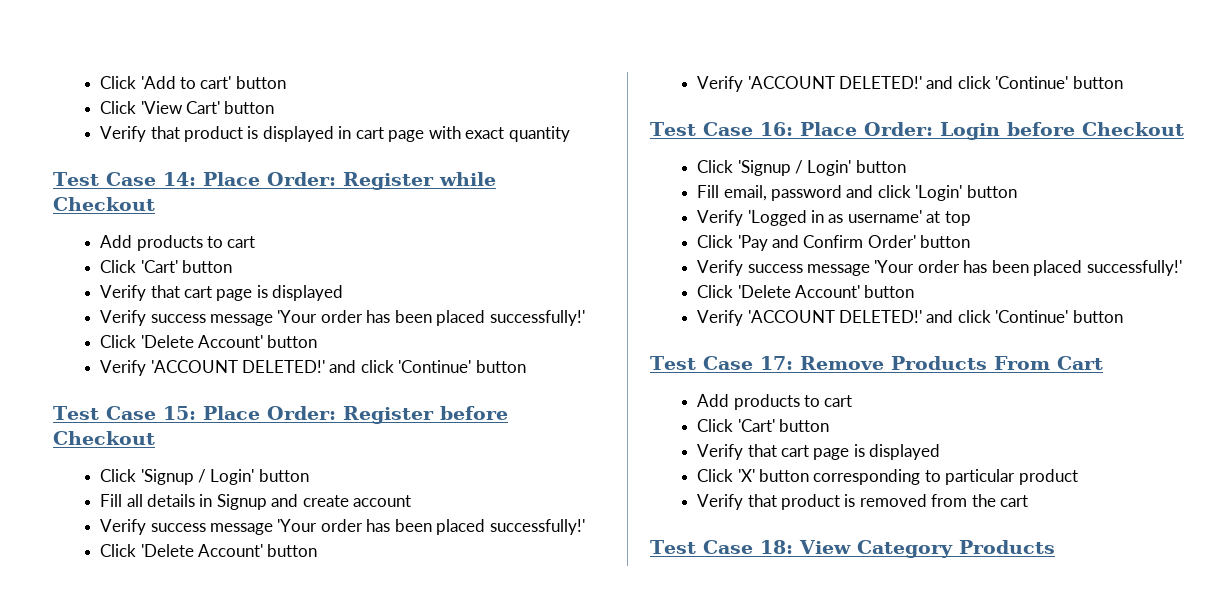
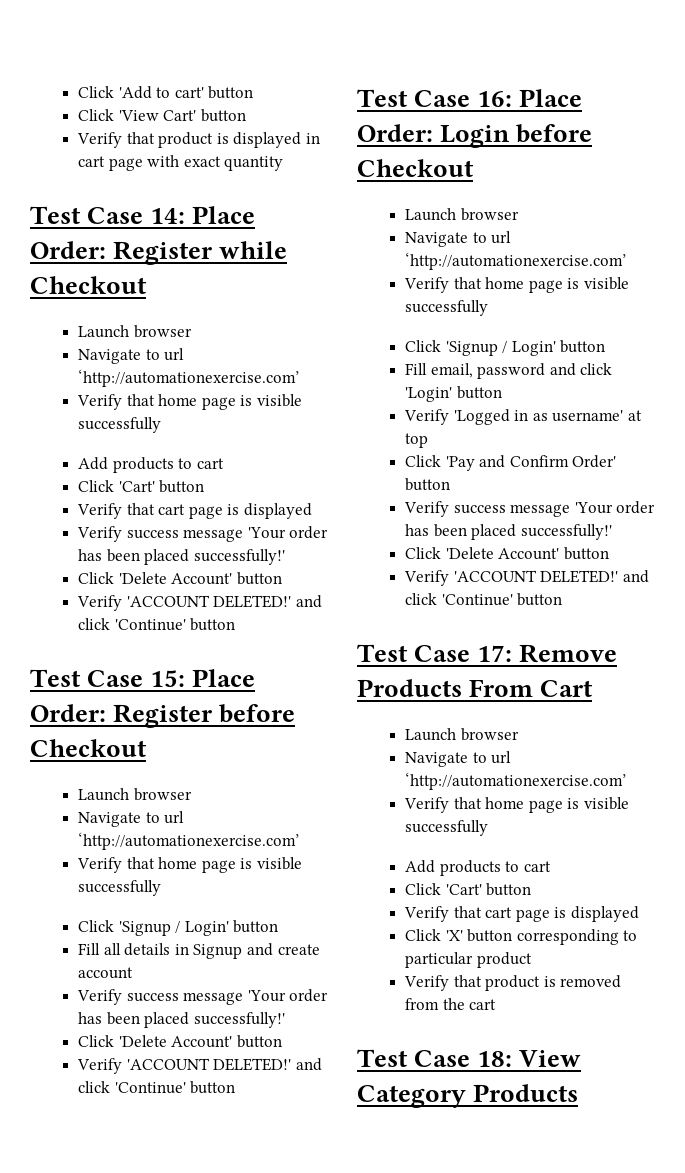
(155, 204) none -> [77,325,192,338] [77,348,185,364] [77,369,300,387] [76,394,302,410] [77,417,161,433] // Launch browser // Navigate to url ‘http://automationexercise.com’ // Verify that home page is visible successfully
(155, 438) none -> [77,788,192,801] [77,811,185,827] [77,832,300,850] [76,857,302,873] [77,880,161,896] // Launch browser // Navigate to url ‘http://automationexercise.com’ // Verify that home page is visible successfully
(1184, 129) none -> [404,208,519,221] [404,231,512,247] [404,252,627,270] [403,277,629,293] [404,300,488,316] // Launch browser // Navigate to url ‘http://automationexercise.com’ // Verify that home page is visible successfully
(1103, 363) none -> [404,728,519,741] [404,751,512,767] [404,772,627,790] [403,797,629,813] [404,820,488,836] // Launch browser // Navigate to url ‘http://automationexercise.com’ // Verify that home page is visible successfully

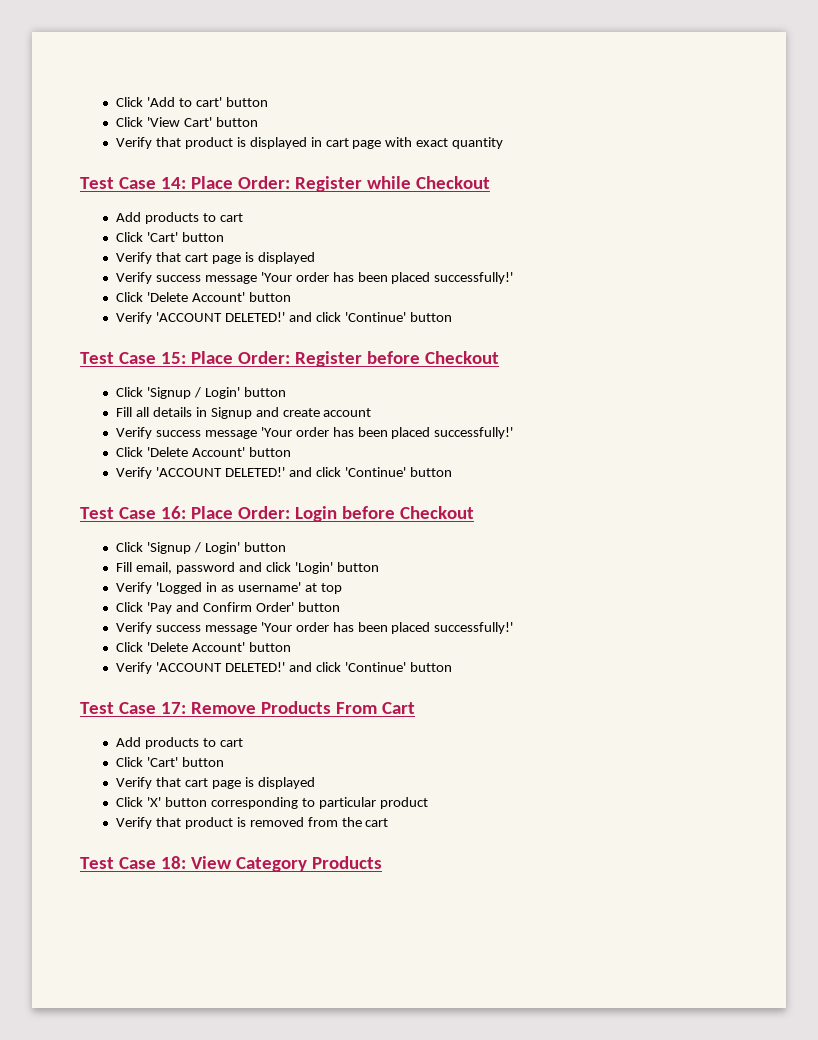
[77,325,192,338] [77,348,185,364] [77,369,300,387] [76,394,302,410] [77,417,161,433] // Launch browser // Navigate to url ‘http://automationexercise.com’ // Verify that home page is visible successfully -> (490, 182) none
[77,788,192,801] [77,811,185,827] [77,832,300,850] [76,857,302,873] [77,880,161,896] // Launch browser // Navigate to url ‘http://automationexercise.com’ // Verify that home page is visible successfully -> (499, 357) none
[404,208,519,221] [404,231,512,247] [404,252,627,270] [403,277,629,293] [404,300,488,316] // Launch browser // Navigate to url ‘http://automationexercise.com’ // Verify that home page is visible successfully -> (474, 512) none
[404,728,519,741] [404,751,512,767] [404,772,627,790] [403,797,629,813] [404,820,488,836] // Launch browser // Navigate to url ‘http://automationexercise.com’ // Verify that home page is visible successfully -> (415, 708) none

